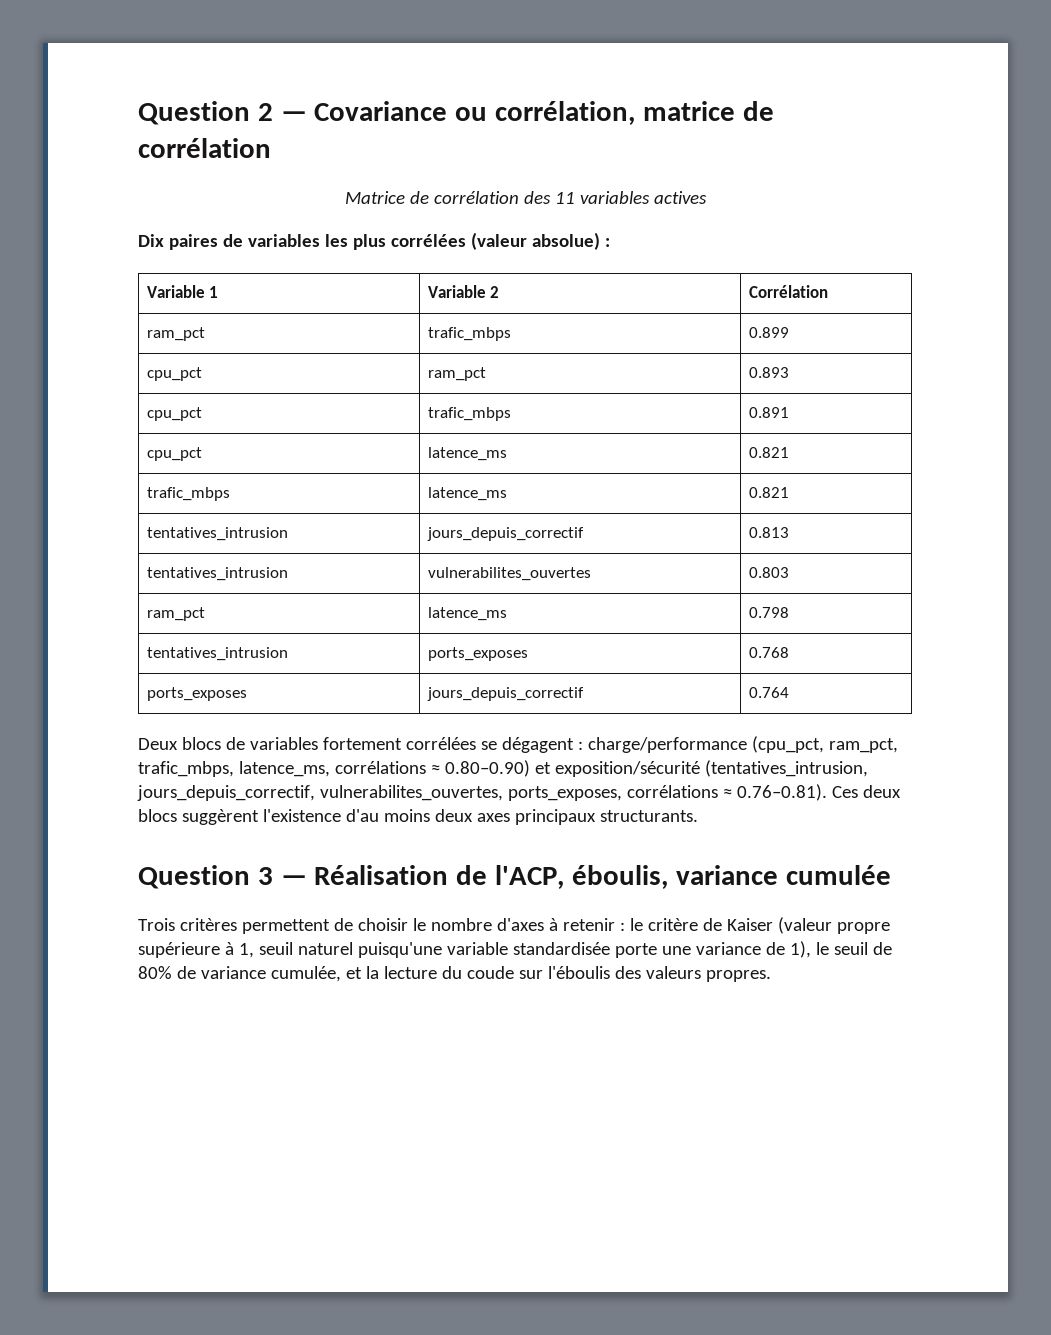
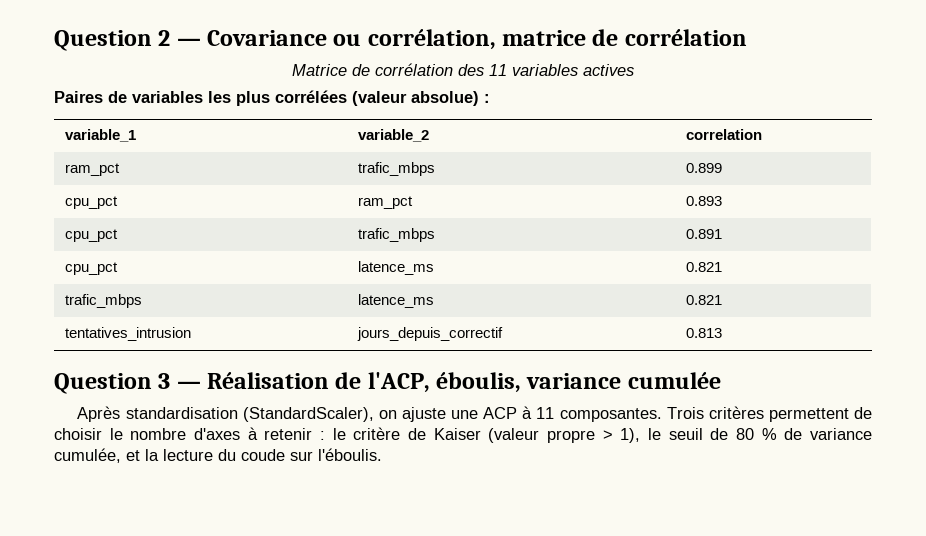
[138,234,218,250] Dix paires -> [54,91,103,103] Paires
[146,285,219,298] [427,285,500,298] [748,285,828,298] Variable 1 | Variable 2 | Corrélation -> [65,129,137,142] [358,129,430,142] [686,129,763,140] variable_1 | variable_2 | correlation
[146,567,288,581] [427,567,591,581] [748,567,789,578] [146,607,205,621] [427,607,507,621] [748,607,789,618] [146,647,288,661] [427,647,528,661] [748,647,789,658] [146,687,247,701] [426,687,584,701] [748,687,789,698] [138,736,898,753] [138,760,868,777] [137,784,901,801] [138,809,698,825] // tentatives_intrusion | vulnerabilites_ouvertes | 0.803 // ram_pct | latence_ms | 0.798 // tentatives_intrusion | ports_exposes | 0.768 // ports_exposes | jours_depuis_correctif | 0.764 // Deux blocs de variables fortement corrélées se dégagent : charge/performance (cpu_pct, ram_pct, trafic_mbps, latence_ms, corrélations ≈ 0.80–0.90) et exposition/sécurité (tentatives_intrusion, jours_depuis_correctif, vulnerabilites_ouvertes, ports_exposes, corrélations ≈ 0.76–0.81). Ces deux blocs suggèrent l'existence d'au moins deux axes principaux structurants. -> (723, 333) none
(891, 875) none -> [77,406,662,422] Après standardisation (StandardScaler), on ajuste une ACP à 11 composantes.
[138,942,785,958] supérieure à 1, seuil naturel puisqu'une variable standardisée porte une variance de -> [602,430,613,440] >
[138,966,172,979] 80% -> [735,428,777,440] 80 %
[547,966,771,982] l'éboulis des valeurs propres. -> [318,448,382,461] l'éboulis.

